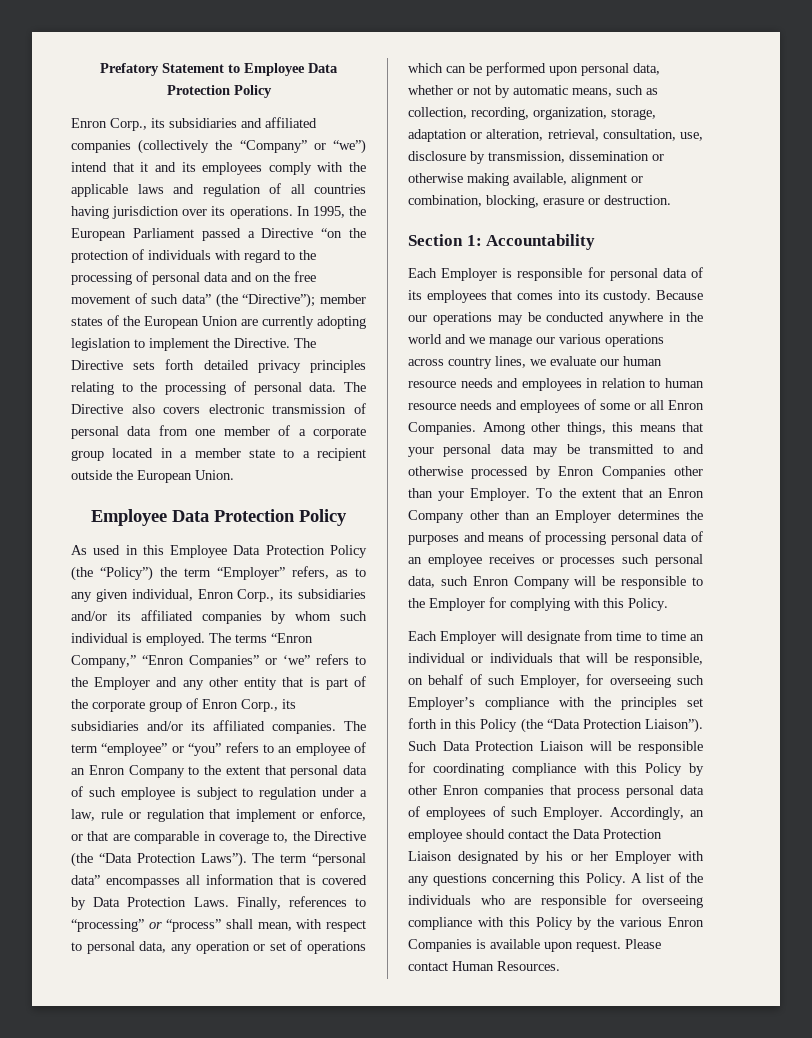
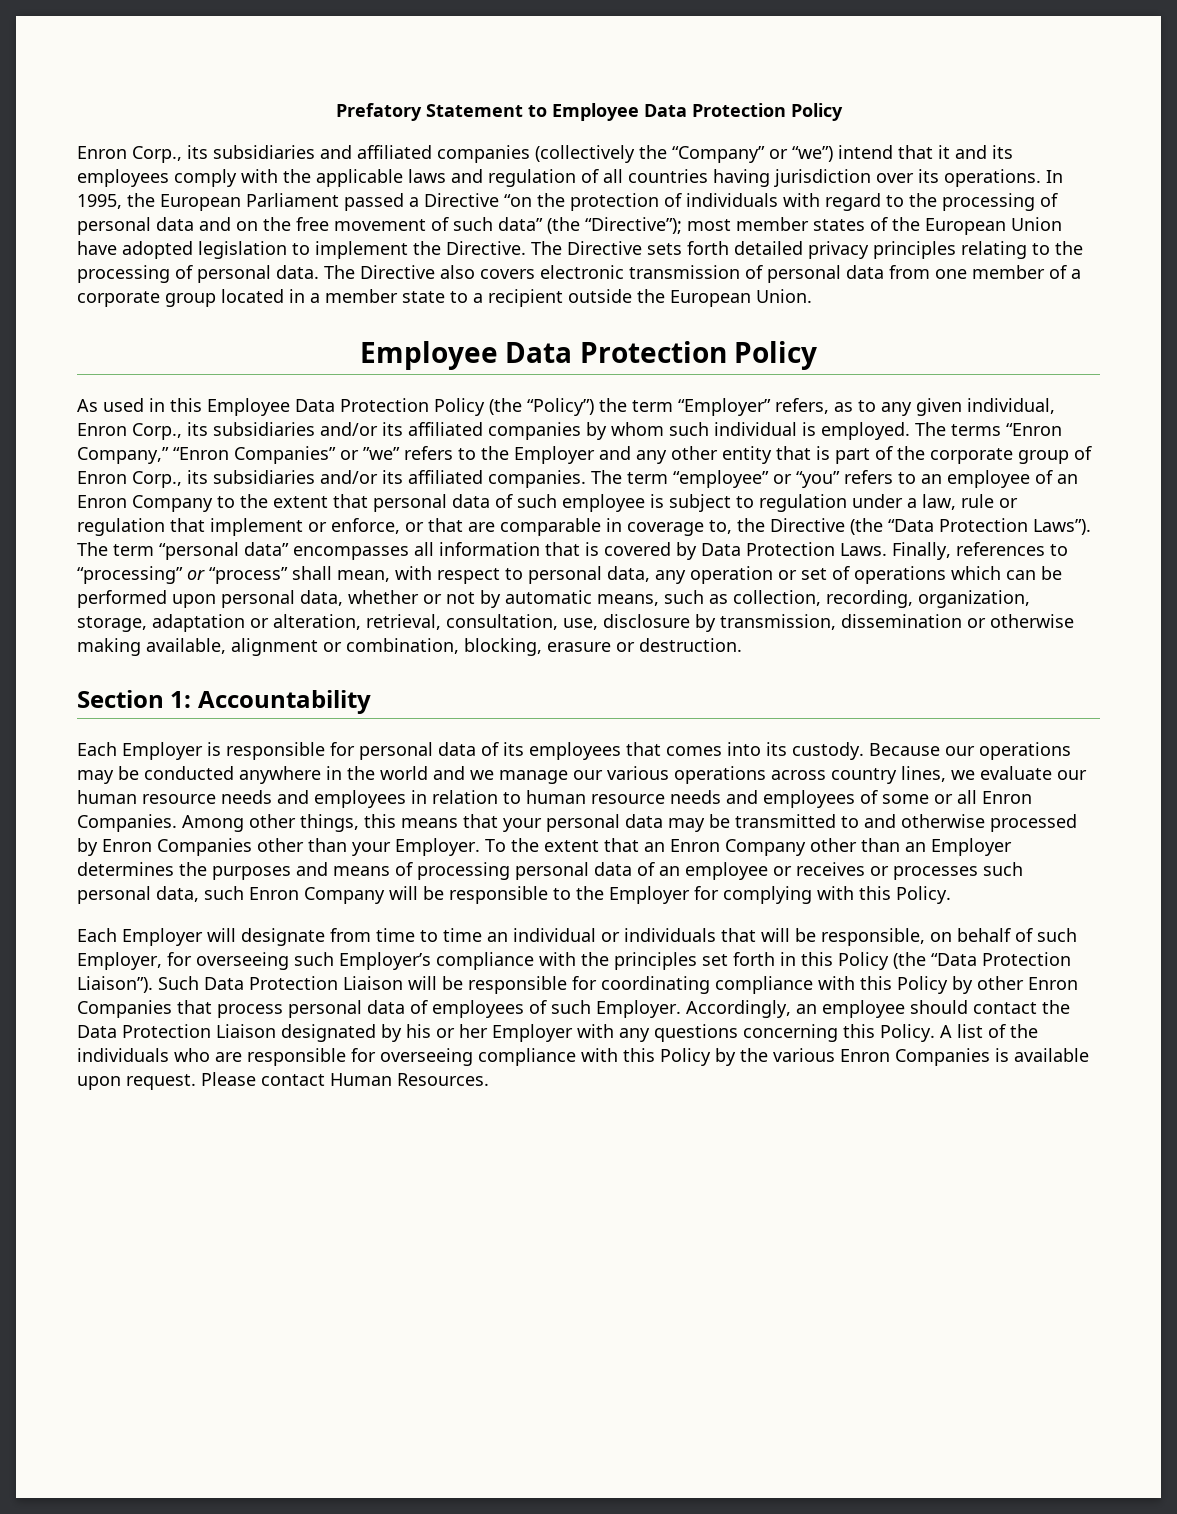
(316, 300) none -> [687,219,731,231] most
[241,316,366,329] are currently adopting -> [77,241,193,259] have adopted
[283,655,310,665] ‘we” -> [363,447,400,460] ”we”
(482, 560) none -> [773,866,792,876] or
[484,785,544,798] companies -> [77,1000,172,1018] Companies

